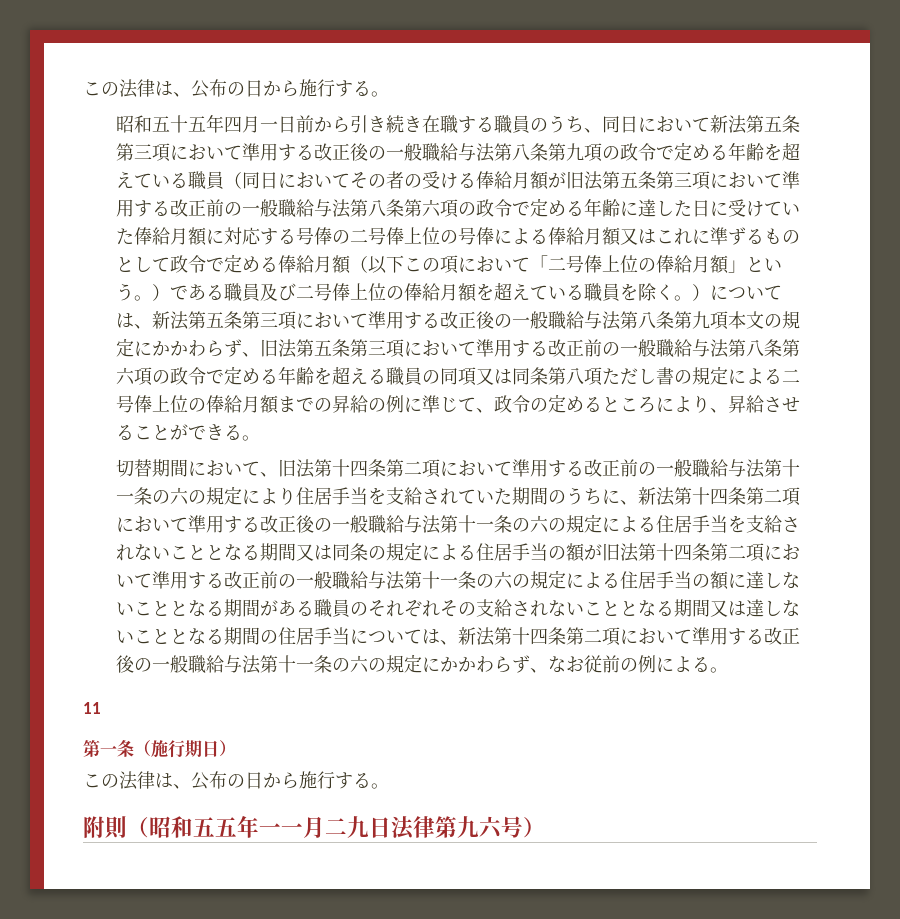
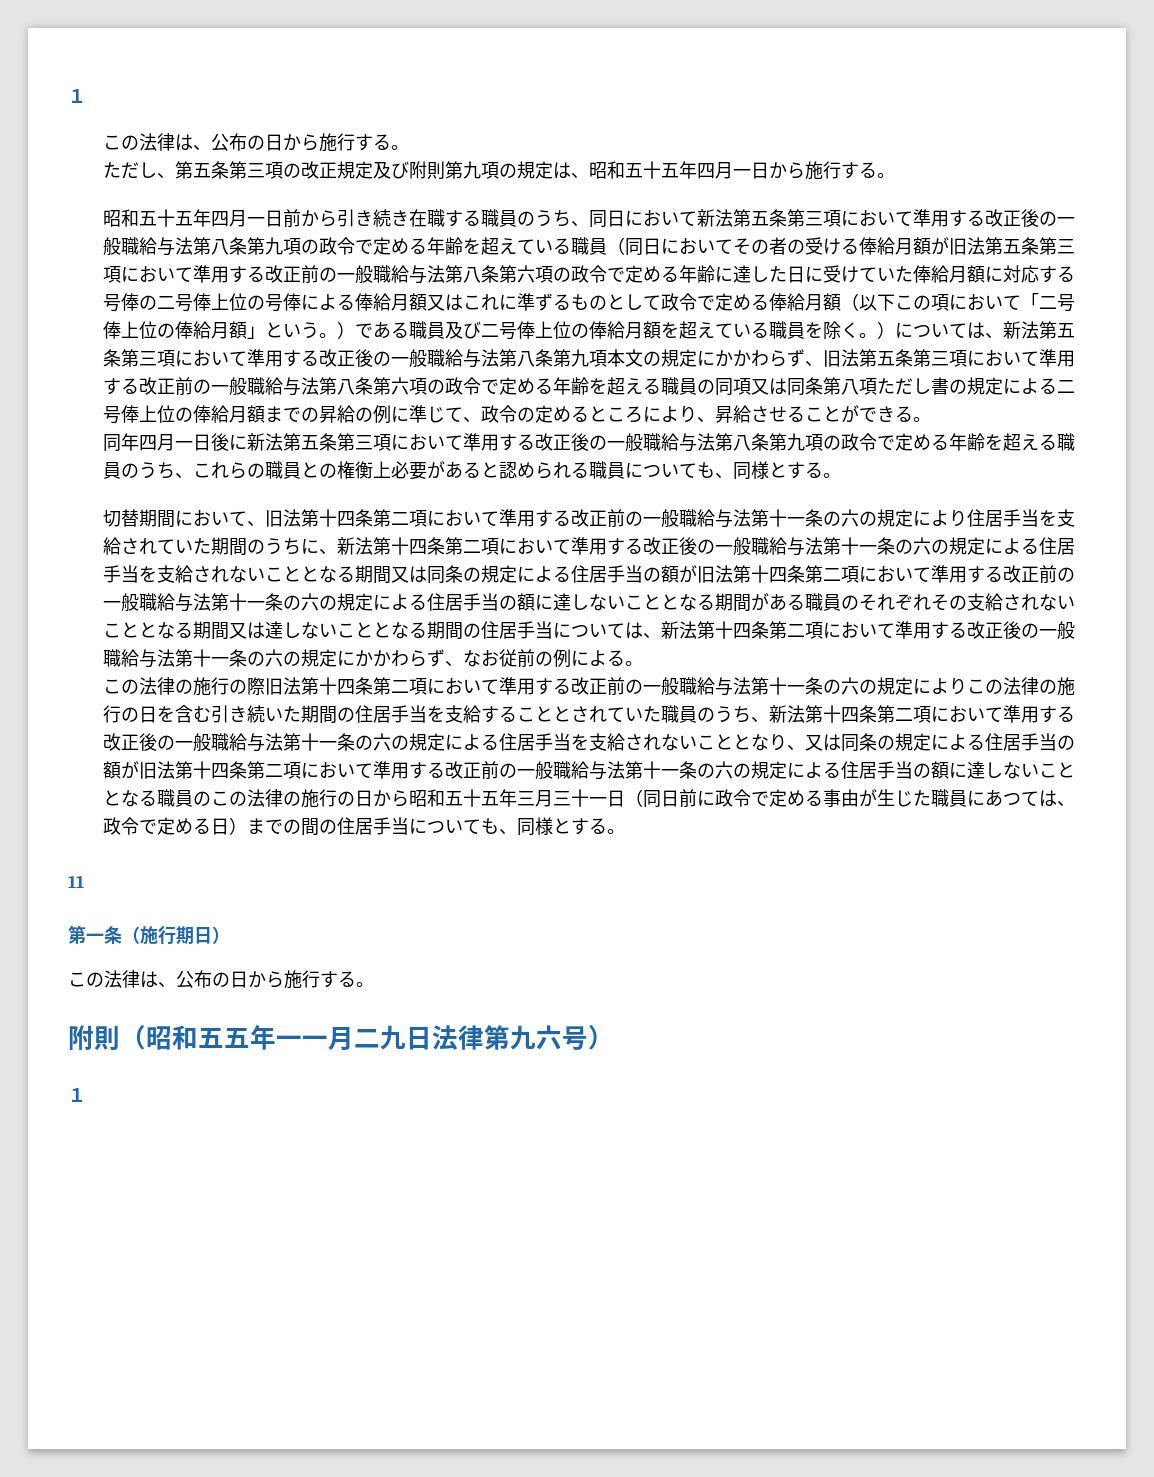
[83,79,389,98] この法律は、公布の日から施行する。 -> [68,89,86,103] [102,133,409,152] [102,161,895,180] １ // この法律は、公布の日から施行する。 // ただし、第五条第三項の改正規定及び附則第九項の規定は、昭和五十五年四月一日から施行する。
(260, 438) none -> [102,433,1075,452] [102,461,841,480] // 同年四月一日後に新法第五条第三項において準用する改正後の一般職給与法第八条第九項の政令で定める年齢を超える職員のうち、これらの職員との権衡上必要があると認められる職員についても、同様とする。
(728, 670) none -> [102,677,1075,696] [102,705,1075,724] [102,733,1075,752] [102,761,1075,780] [102,789,1075,808] [102,817,625,836] // この法律の施行の際旧法第十四条第二項において準用する改正前の一般職給与法第十一条の六の規定によりこの法律の施行の日を含む引き続いた期間の住居手当を支給することとされていた職員のうち、新法第十四条第二項において準用する改正後の一般職給与法第十一条の六の規定による住居手当を支給されないこととなり、又は同条の規定による住居手当の額が旧法第十四条第二項において準用する改正前の一般職給与法第十一条の六の規定による住居手当の額に達しないこととなる職員のこの法律の施行の日から昭和五十五年三月三十一日（同日前に政令で定める事由が生じた職員にあつては、政令で定める日）までの間の住居手当についても、同様とする。
(545, 827) none -> [68,1088,86,1102] // １

